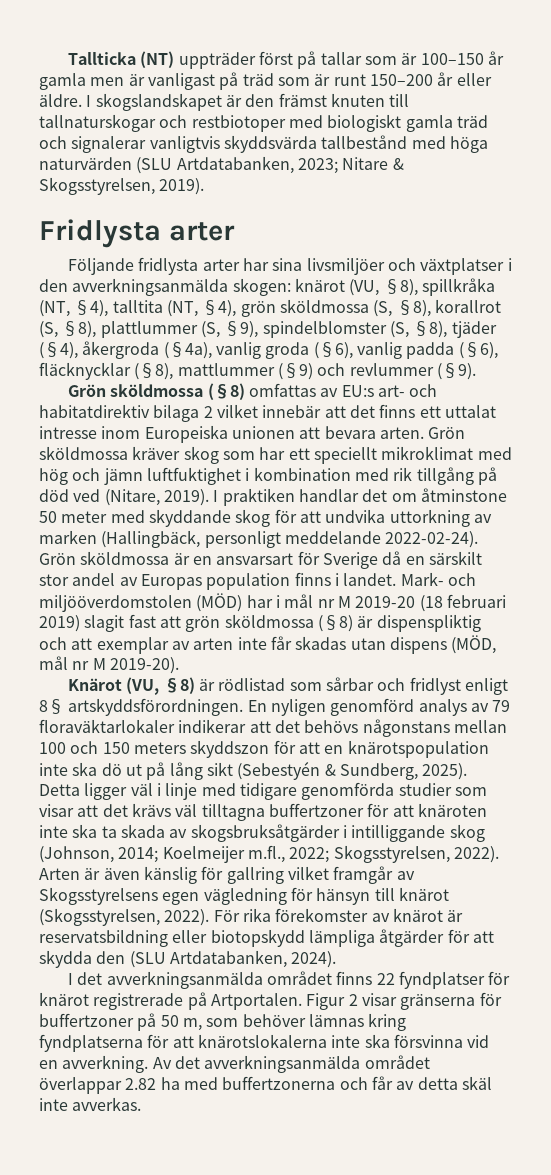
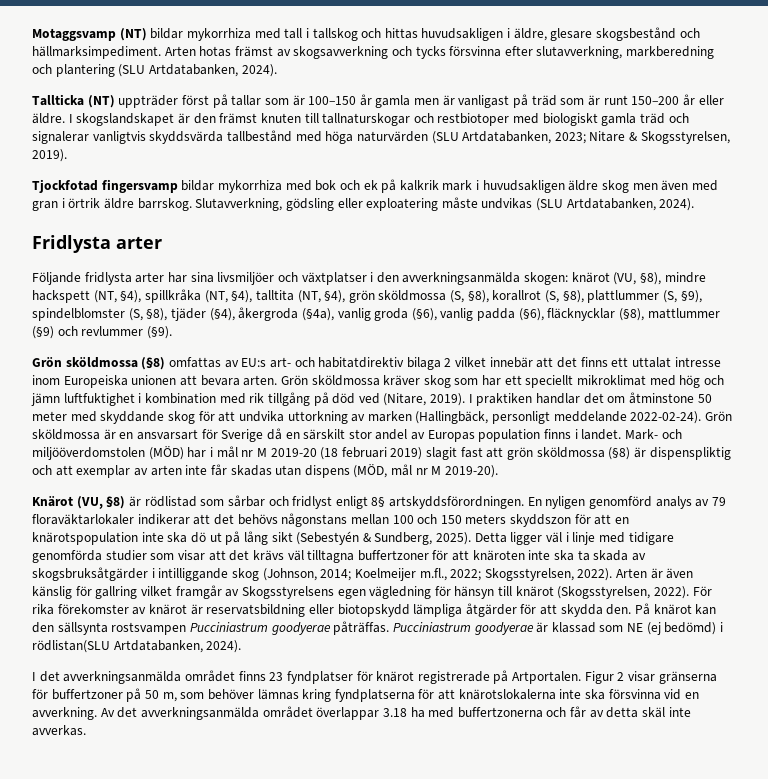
(67, 58) none -> [32,27,700,41] [32,46,715,59] [32,64,277,77] Motaggsvamp (NT) bildar mykorrhiza med tall i tallskog och hittas huvudsakligen i äldre, glesare skogsbestånd och hällmarksimpediment. Arten hotas främst av skogsavverkning och tycks försvinna efter slutavverkning, markberedning och plantering (SLU Artdatabanken, 2024). //
(205, 186) none -> [32,179,718,193] [32,197,695,211] // Tjockfotad fingersvamp bildar mykorrhiza med bok och ek på kalkrik mark i huvudsakligen äldre skog men även med gran i örtrik äldre barrskog. Slutavverkning, gödsling eller exploatering måste undvikas (SLU Artdatabanken, 2024).
(418, 287) none -> [664,272,706,283] [32,290,142,303] mindre hackspett (NT, §4),
[96,951,166,968] den (SLU -> [606,603,717,615] [32,621,724,635] [32,640,110,653] den. På knärot kan den sällsynta rostsvampen Pucciniastrum goodyerae påträffas. Pucciniastrum goodyerae är klassad som NE (ej bedömd) i rödlistan(SLU
[376,973,395,985] 22 -> [269,672,284,681] 23
[125,1078,157,1090] 2.82 -> [382,708,407,717] 3.18

